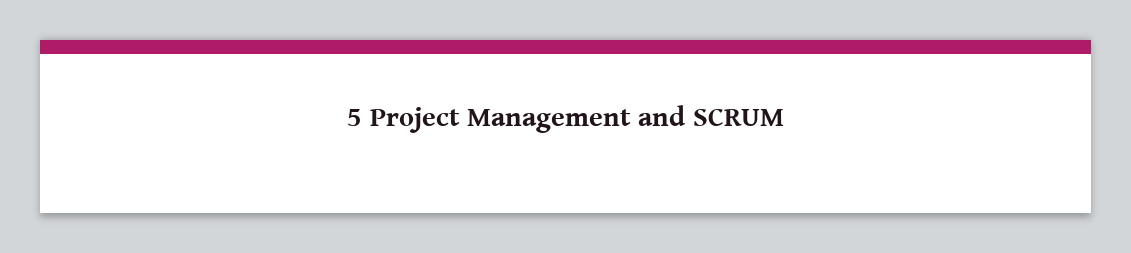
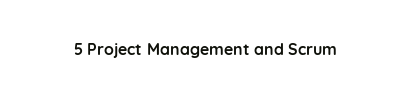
[692,108,784,126] SCRUM -> [288,43,338,55] Scrum

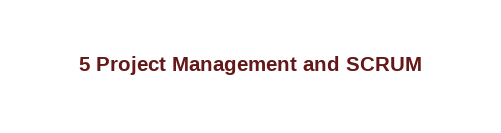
[288,43,338,55] Scrum -> [346,57,422,71] SCRUM

